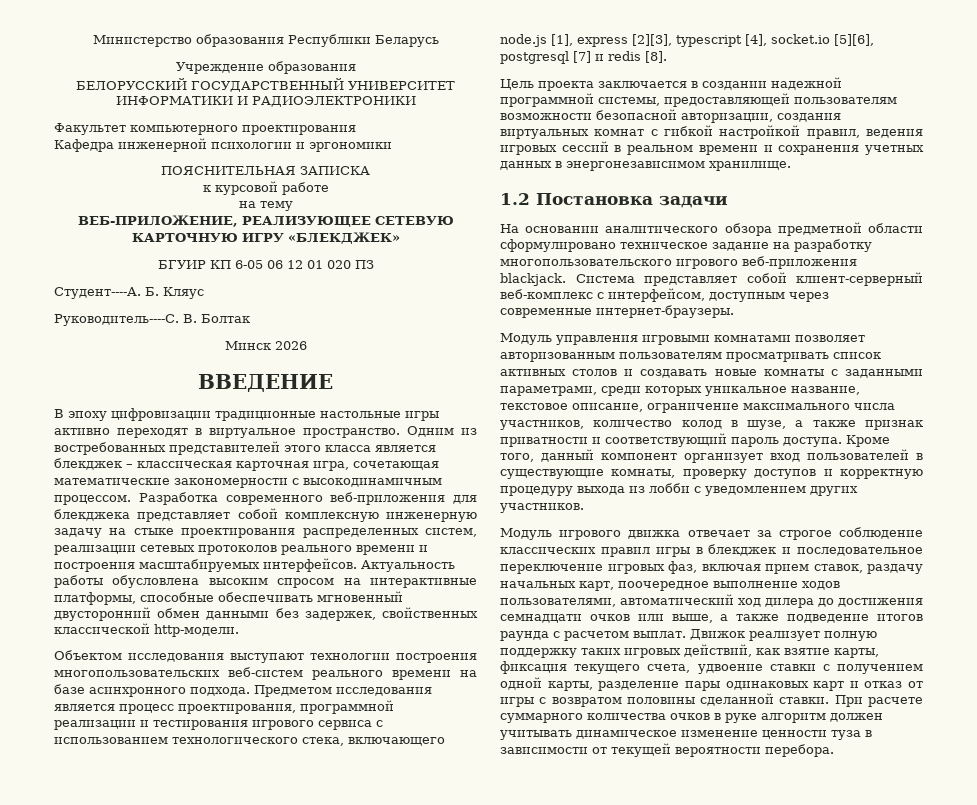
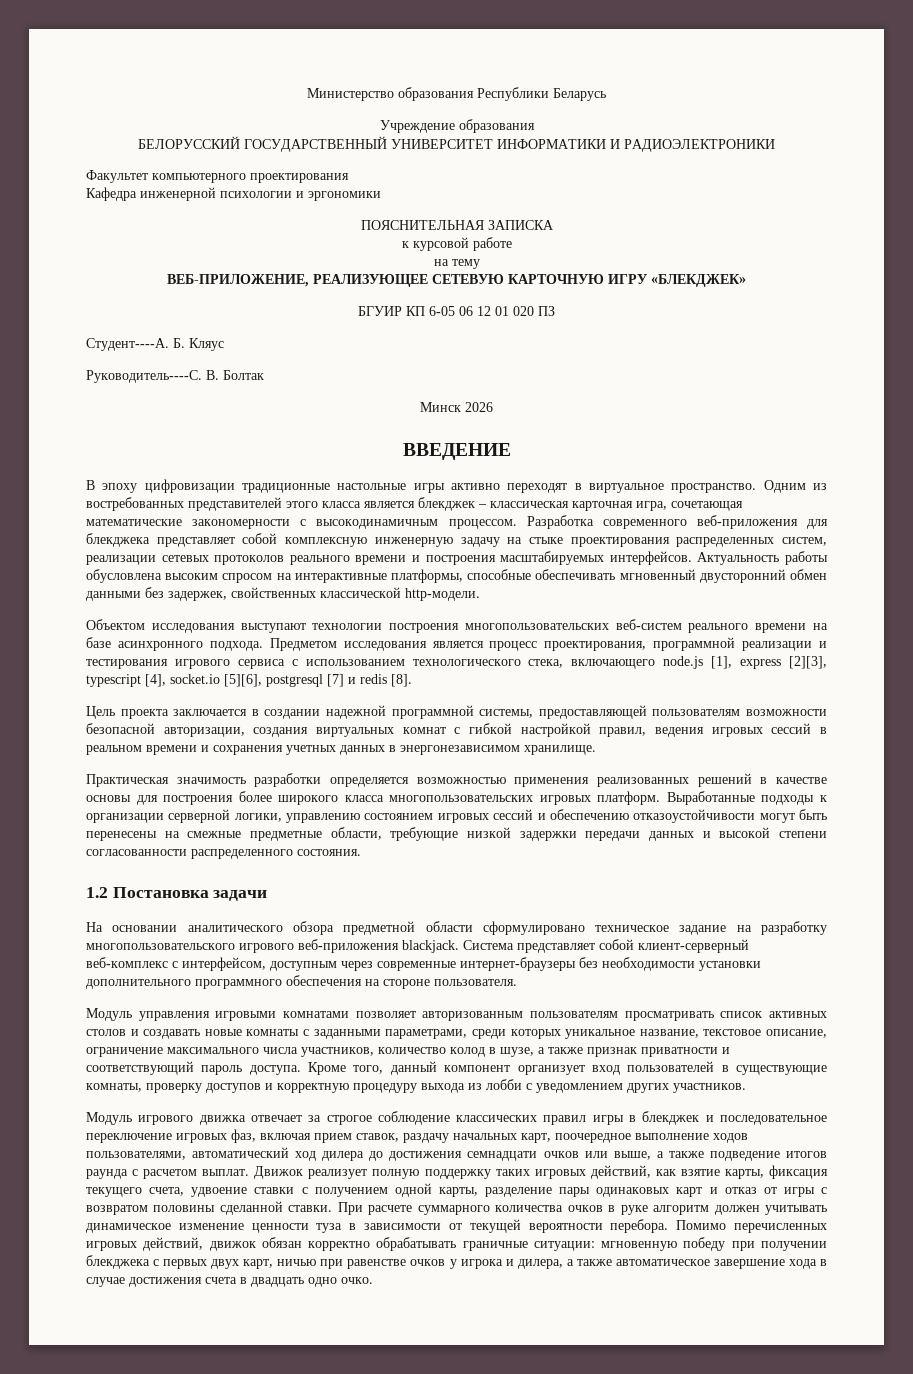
(791, 166) none -> [86,773,827,787] [86,791,827,805] [86,809,828,823] [86,827,827,841] [86,849,361,859] // Практическая значимость разработки определяется возможностью применения реализованных решений в качестве основы для построения более широкого класса многопользовательских игровых платформ. Выработанные подходы к организации серверной логики, управлению состоянием игровых сессий и обеспечению отказоустойчивости могут быть перенесены на смежные предметные области, требующие низкой задержки передачи данных и высокой степени согласованности распределенного состояния.
[596,305,734,318] интернет-браузеры. -> [460,957,761,971] [86,975,517,989] интернет-браузеры без необходимости установки дополнительного программного обеспечения на стороне пользователя.
(834, 750) none -> [676,1220,828,1233] [86,1237,827,1251] [86,1255,827,1269] [86,1277,373,1287] Помимо перечисленных игровых действий, движок обязан корректно обрабатывать граничные ситуации: мгновенную победу при получении блекджека с первых двух карт, ничью при равенстве очков у игрока и дилера, а также автоматическое завершение хода в случае достижения счета в двадцать одно очко.

